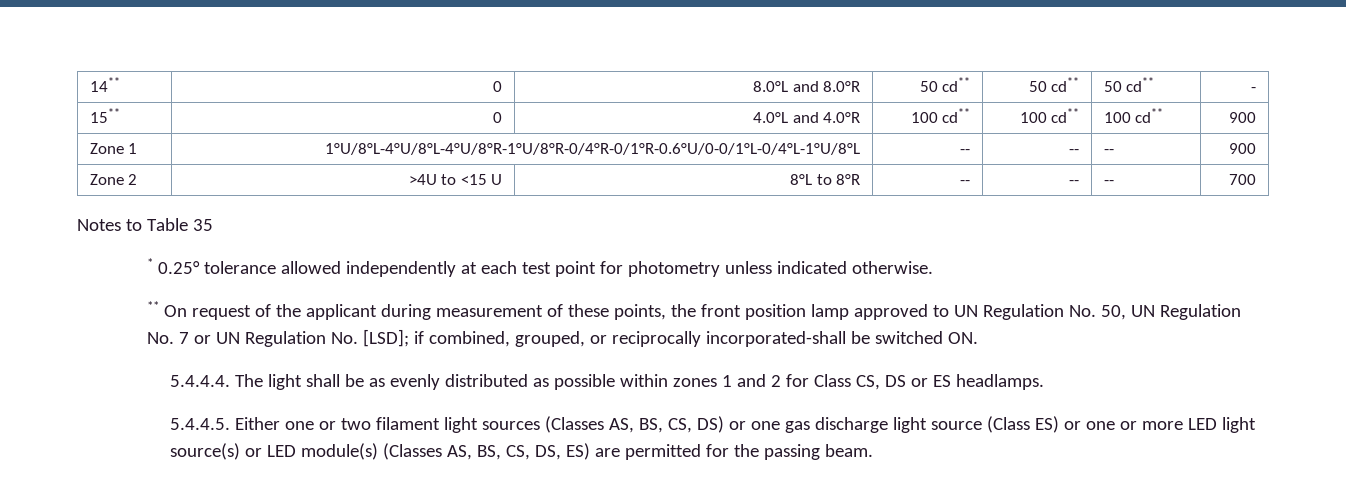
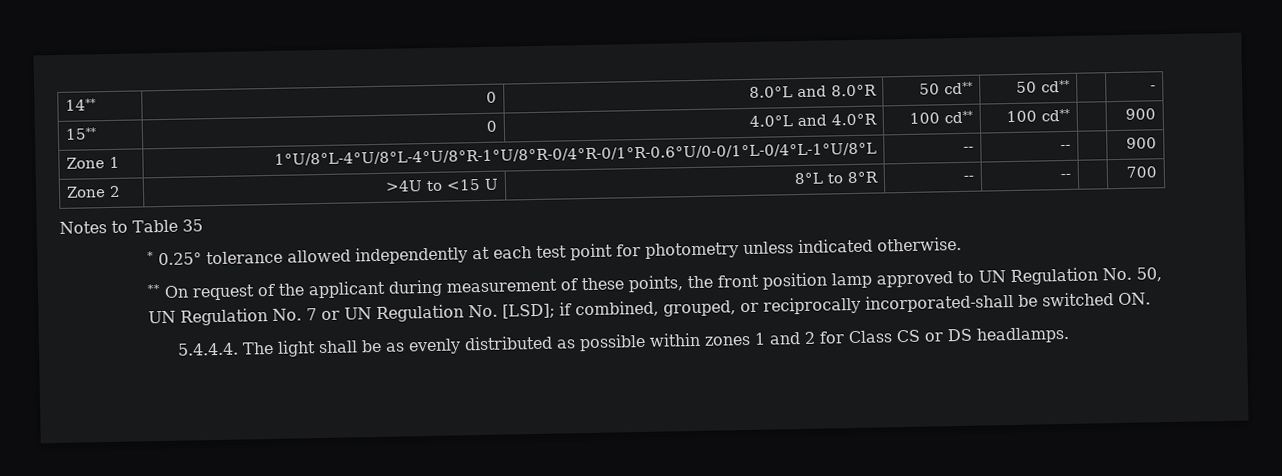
[1103,77,1155,92] 50 cd** -> (1070, 86) none
[1103,108,1164,123] 100 cd** -> (1070, 115) none
[1103,149,1114,154] -- -> (1071, 147) none
[1103,180,1114,185] -- -> (1071, 176) none
[855,374,1044,390] [169,416,1256,433] [169,443,873,460] CS, DS or ES headlamps. // 5.4.4.5. Either one or two filament light sources (Classes AS, BS, CS, DS) or one gas discharge light source (Class ES) or one or more LED light source(s) or LED module(s) (Classes AS, BS, CS, DS, ES) are permitted for the passing beam. -> [895,326,1070,344] CS or DS headlamps.

